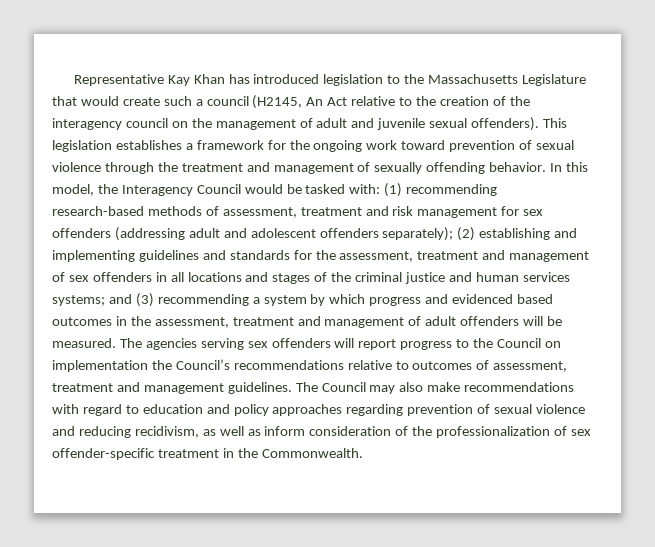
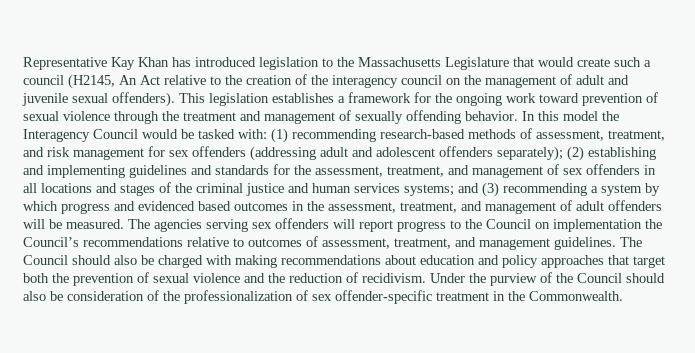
[52,184,94,196] model, -> [563,111,598,121] model
[300,207,362,216] treatment -> [608,130,665,141] treatment,
[417,251,479,260] treatment -> [387,166,444,177] treatment,
[232,317,294,326] treatment -> [400,202,457,213] treatment,
[52,383,113,392] treatment -> [394,238,451,249] treatment,
[369,382,575,394] [52,404,404,416] may also make recommendations with regard to education and policy approaches regarding -> [72,255,665,268] [23,273,69,283] should also be charged with making recommendations about education and policy approaches that target both the
[78,426,306,438] reducing recidivism, as well as inform -> [268,272,665,286] [23,291,63,301] the reduction of recidivism. Under the purview of the Council should also be

